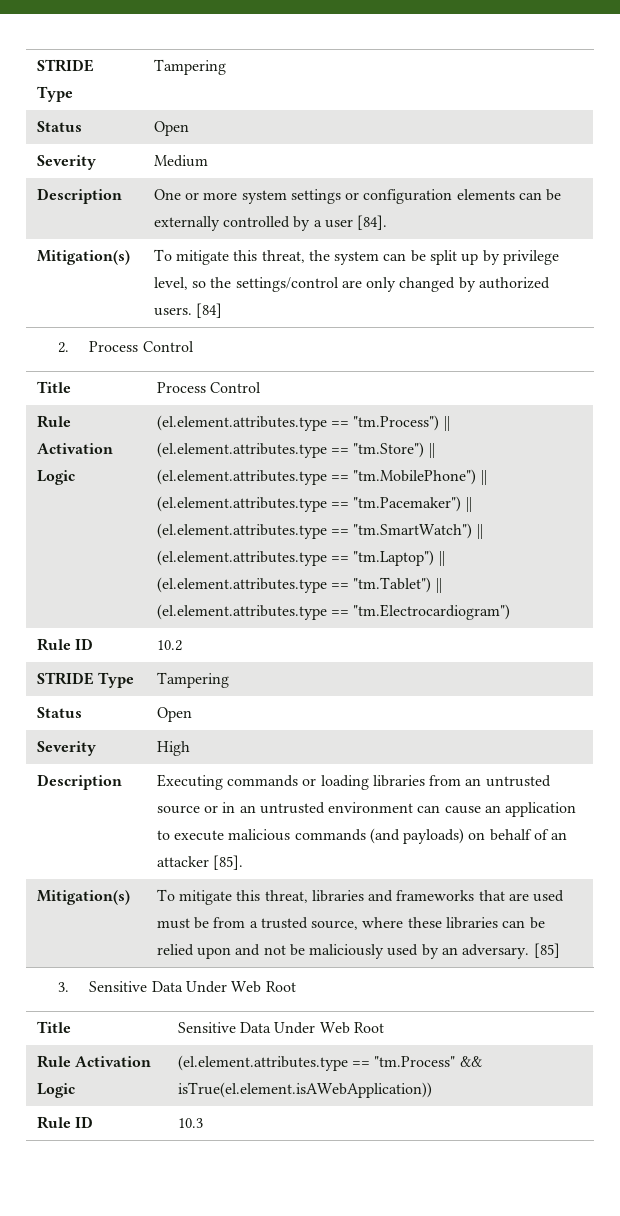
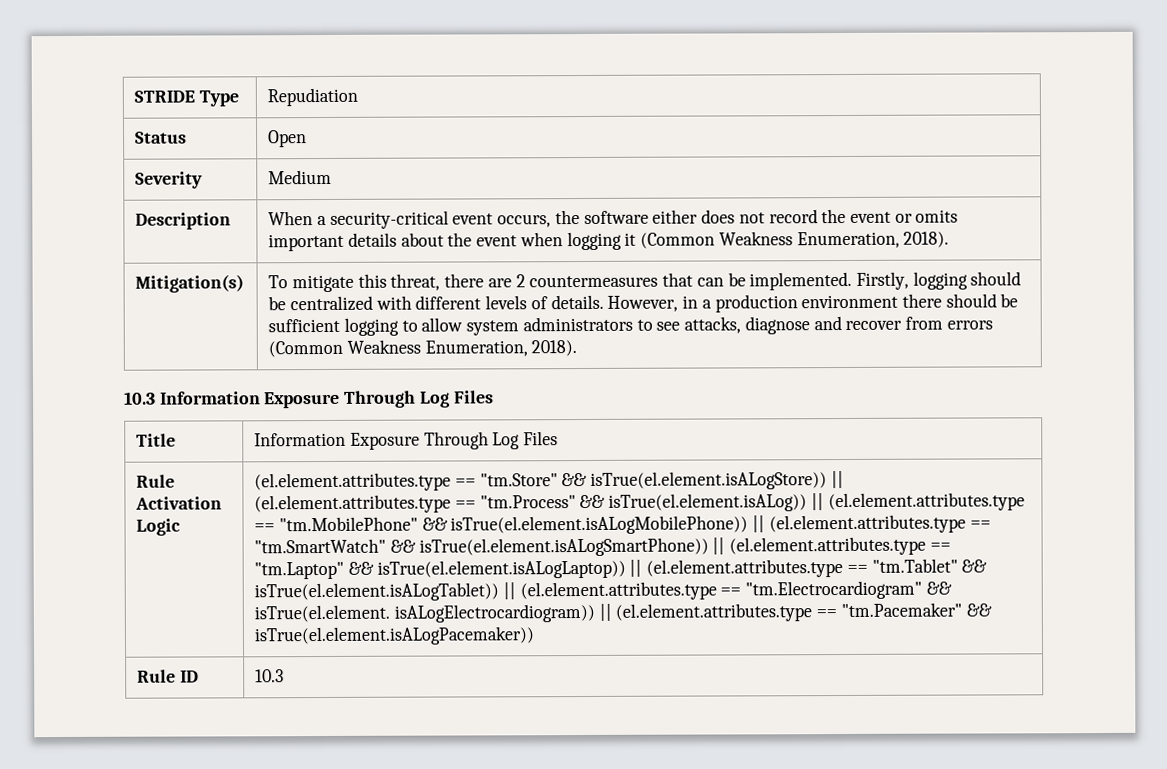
[36,59,94,72] [36,86,73,102] [153,59,226,75] STRIDE Type | Tampering -> [134,90,239,107] [267,87,359,107] STRIDE Type | Repudiation
[153,189,562,204] [153,215,388,231] [36,250,130,265] [153,249,560,265] [153,277,551,292] [153,303,222,318] [57,341,194,353] [36,381,71,393] [156,382,261,393] [36,415,71,428] [36,443,113,454] [36,470,75,485] [156,415,450,431] [156,442,435,458] [156,469,487,485] [156,496,472,512] [156,523,483,539] [156,550,445,566] [156,577,442,593] [156,604,511,620] [36,638,93,651] [156,640,182,651] [36,672,134,688] [156,672,229,688] [36,707,82,718] [156,707,192,722] [36,741,96,756] [156,741,190,756] [36,774,122,790] [156,774,551,790] [156,802,577,817] [156,828,568,844] [156,855,243,870] [36,890,130,905] [156,889,565,905] [156,917,545,930] [156,943,560,959] [57,981,296,993] [36,1021,71,1033] [177,1022,384,1034] [36,1055,151,1068] [36,1083,75,1098] [177,1055,482,1071] [177,1082,432,1098] One or more system settings or configuration elements can be externally controlled by a user [84]. // Mitigation(s) | To mitigate this threat, the system can be split up by privilege level, so the settings/control are only changed by authorized users. [84] // 2. Process Control // Title | Process Control // Rule Activation Logic | (el.element.attributes.type == "tm.Process") || (el.element.attributes.type == "tm.Store") || (el.element.attributes.type == "tm.MobilePhone") || (el.element.attributes.type == "tm.Pacemaker") || (el.element.attributes.type == "tm.SmartWatch") || (el.element.attributes.type == "tm.Laptop") || (el.element.attributes.type == "tm.Tablet") || (el.element.attributes.type == "tm.Electrocardiogram") // Rule ID | 10.2 // STRIDE Type | Tampering // Status | Open // Severity | High // Description | Executing commands or loading libraries from an untrusted source or in an untrusted environment can cause an application to execute malicious commands (and payloads) on behalf of an attacker [85]. // Mitigation(s) | To mitigate this threat, libraries and frameworks that are used must be from a trusted source, where these libraries can be relied upon and not be maliciously used by an adversary. [85] // 3. Sensitive Data Under Web Root // Title | Sensitive Data Under Web Root // Rule Activation Logic | (el.element.attributes.type == "tm.Process" && isTrue(el.element.isAWebApplication)) -> [268,208,959,229] [268,231,950,252] [135,274,245,293] [268,271,1022,293] [268,293,1019,313] [268,316,993,336] [268,339,578,358] [124,390,494,409] [136,433,177,447] [254,431,559,450] [136,474,176,488] [135,496,223,510] [136,518,182,536] [254,471,844,492] [254,492,1025,514] [254,514,991,535] [254,536,951,557] [254,558,988,580] [254,580,952,602] [254,602,992,623] [254,626,535,646] When a security-critical event occurs, the software either does not record the event or omits important details about the event when logging it (Common Weakness Enumeration, 2018). // Mitigation(s) | To mitigate this threat, there are 2 countermeasures that can be implemented. Firstly, logging should be centralized with different levels of details. However, in a production environment there should be sufficient logging to allow system administrators to see attacks, diagnose and recover from errors (Common Weakness Enumeration, 2018). // 10.3 Information Exposure Through Log Files // Title | Information Exposure Through Log Files // Rule Activation Logic | (el.element.attributes.type == "tm.Store" && isTrue(el.element.isALogStore)) || (el.element.attributes.type == "tm.Process" && isTrue(el.element.isALog)) || (el.element.attributes.type == "tm.MobilePhone" && isTrue(el.element.isALogMobilePhone)) || (el.element.attributes.type == "tm.SmartWatch" && isTrue(el.element.isALogSmartPhone)) || (el.element.attributes.type == "tm.Laptop" && isTrue(el.element.isALogLaptop)) || (el.element.attributes.type == "tm.Tablet" && isTrue(el.element.isALogTablet)) || (el.element.attributes.type == "tm.Electrocardiogram" && isTrue(el.element. isALogElectrocardiogram)) || (el.element.attributes.type == "tm.Pacemaker" && isTrue(el.element.isALogPacemaker))

